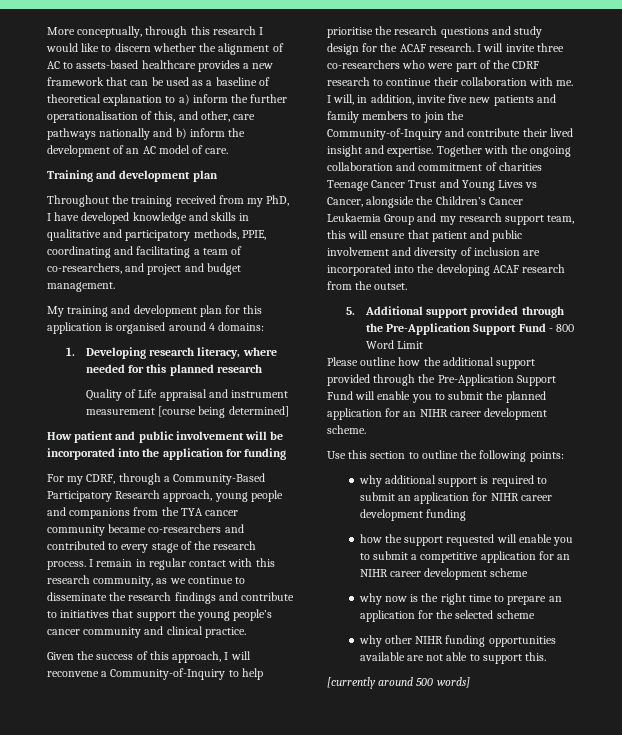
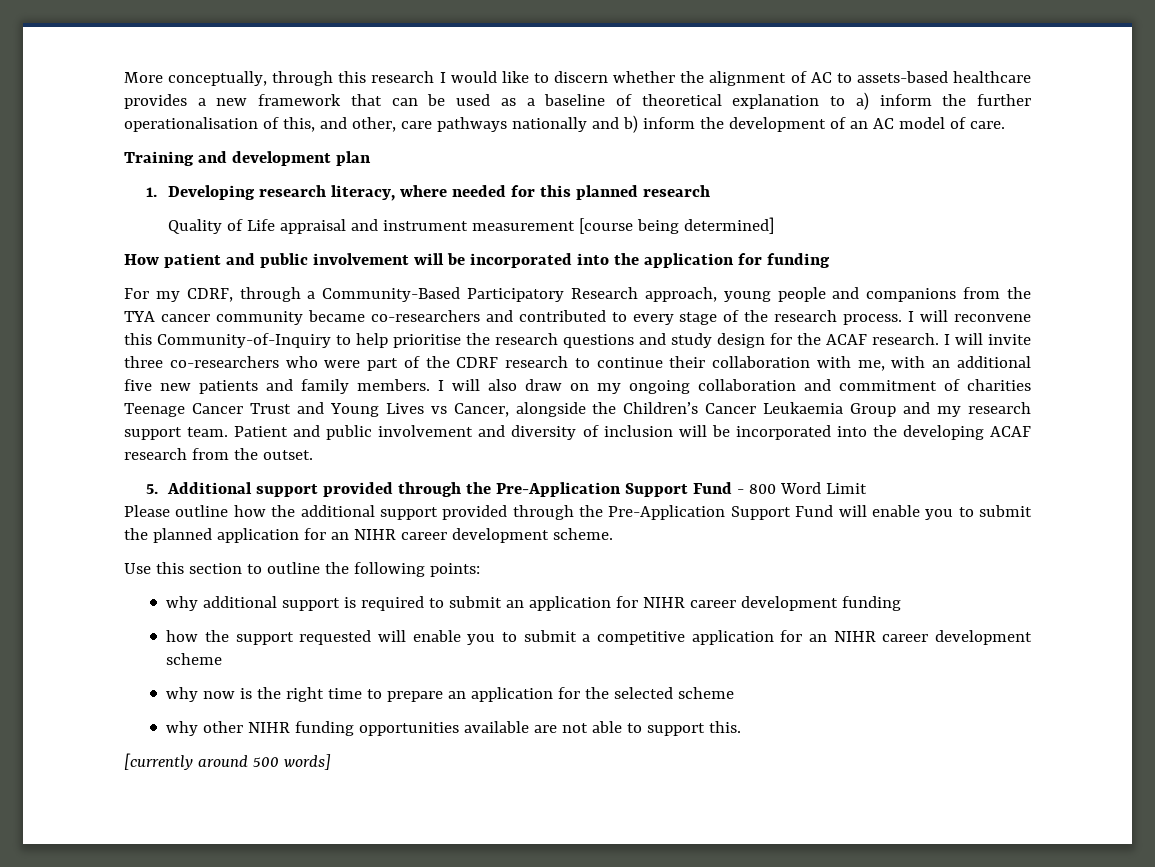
[47,195,290,207] [47,212,250,224] [47,229,266,241] [47,246,243,258] [47,263,241,275] [47,282,115,292] [47,305,263,317] [47,322,265,334] // Throughout the training received from my PhD, I have developed knowledge and skills in qualitative and participatory methods, PPIE, coordinating and facilitating a team of co-researchers, and project and budget management. // My training and development plan for this application is organised around 4 domains: -> (371, 158) none
[96,558,275,570] [47,575,246,587] [47,592,295,604] [47,609,273,621] [47,626,246,638] [47,651,229,663] remain in regular contact with this research community, as we continue to disseminate the research findings and contribute to initiatives that support the young people’s cancer community and clinical practice. // Given the success of this approach, I -> (915, 316) none
[101,671,108,677] a -> [124,333,152,345] this
[556,80,574,86] [327,94,446,105] me. I will, in addition, invite -> [857,356,1031,371] me, with an additional
[362,111,464,123] [327,128,573,140] [327,145,529,157] members to join the Community-of-Inquiry and contribute their lived insight and expertise. Together with the -> [357,379,621,394] members. I will also draw on my
[547,215,575,224] [327,230,467,242] team, this will ensure that patient -> [187,426,289,437] team. Patient
[523,250,541,256] are -> [678,425,730,437] will be

